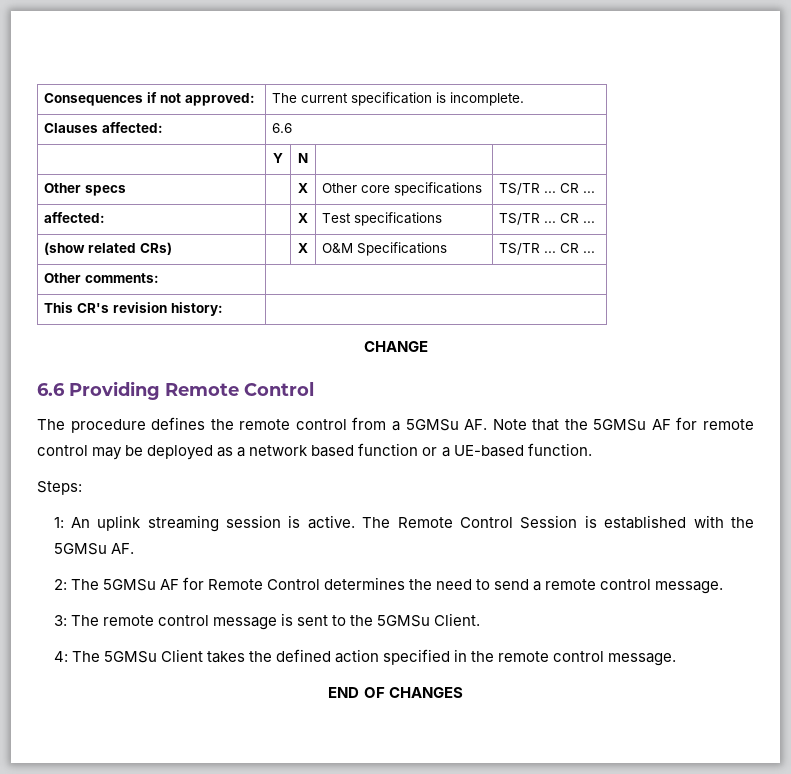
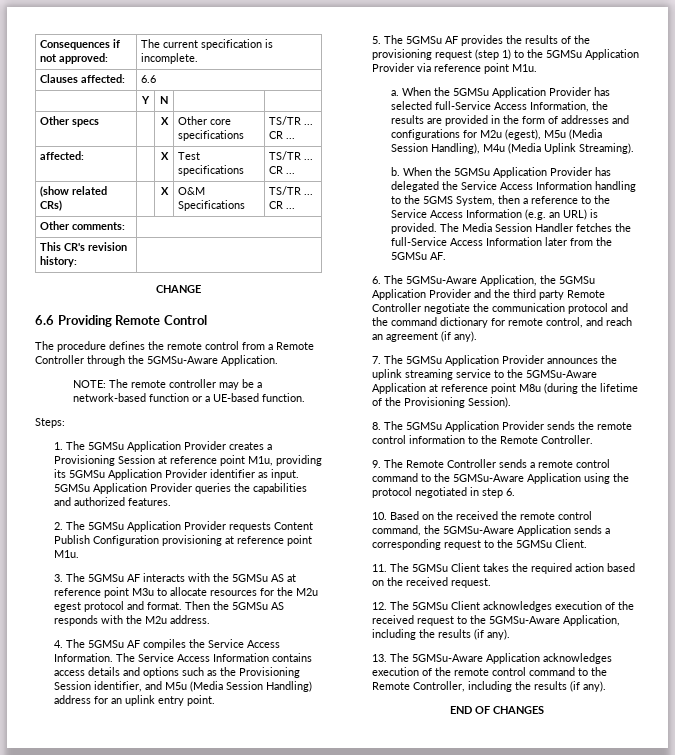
[405,417,754,431] [37,445,355,460] 5GMSu AF. Note that the 5GMSu AF for remote control may be deployed as a network based -> [276,342,314,350] [35,355,278,366] [72,379,262,390] [72,393,146,402] Remote Controller through the 5GMSu-Aware Application. // NOTE: The remote controller may be a network-based
[53,515,754,532] [53,543,134,555] [53,577,724,594] [53,613,328,630] 1: An uplink streaming session is active. The Remote Control Session is established with the 5GMSu AF. // 2: The 5GMSu AF for Remote Control determines the need to send a remote control message. // 3: The remote control message is sent -> [53,441,272,452] [53,455,322,466] [53,469,299,480] [53,483,307,494] [53,497,171,506] [53,521,313,532] [53,535,312,546] [53,550,79,558] [53,573,296,582] [53,587,318,598] [53,601,284,612] [53,615,210,626] [53,639,280,650] [53,653,312,662] [53,667,300,678] [53,681,312,692] [53,695,215,706] [371,35,590,46] [371,49,639,60] [371,63,537,74] [390,87,610,98] [390,101,608,112] [390,115,629,126] [390,129,602,140] [390,143,634,154] [390,167,611,178] [390,181,636,192] [390,195,610,206] [390,209,598,220] [390,223,631,234] [390,237,612,246] [390,252,446,260] [371,275,595,286] [371,289,605,300] [371,303,628,314] [371,317,632,328] [371,331,477,342] [371,355,617,366] [371,369,597,380] [371,383,638,394] [371,397,511,408] [371,421,632,432] [371,435,593,444] [371,459,610,468] [371,473,629,484] [371,487,515,498] [371,511,592,520] [371,525,610,536] [371,539,481,550] 1. The 5GMSu Application Provider creates a Provisioning Session at reference point M1u, providing its 5GMSu Application Provider identifier as input. 5GMSu Application Provider queries the capabilities and authorized features. // 2. The 5GMSu Application Provider requests Content Publish Configuration provisioning at reference point M1u. // 3. The 5GMSu AF interacts with the 5GMSu AS at reference point M3u to allocate resources for the M2u egest protocol and format. Then the 5GMSu AS responds with the M2u address. // 4. The 5GMSu AF compiles the Service Access Information. The Service Access Information contains access details and options such as the Provisioning Session identifier, and M5u (Media Session Handling) address for an uplink entry point. // 5. The 5GMSu AF provides the results of the provisioning request (step 1) to the 5GMSu Application Provider via reference point M1u. // a. When the 5GMSu Application Provider has selected full-Service Access Information, the results are provided in the form of addresses and configurations for M2u (egest), M5u (Media Session Handling), M4u (Media Uplink Streaming). // b. When the 5GMSu Application Provider has delegated the Service Access Information handling to the 5GMS System, then a reference to the Service Access Information (e.g. an URL) is provided. The Media Session Handler fetches the full-Service Access Information later from the 5GMSu AF. // 6. The 5GMSu-Aware Application, the 5GMSu Application Provider and the third party Remote Controller negotiate the communication protocol and the command dictionary for remote control, and reach an agreement (if any). // 7. The 5GMSu Application Provider announces the uplink streaming service to the 5GMSu-Aware Application at reference point M8u (during the lifetime of the Provisioning Session). // 8. The 5GMSu Application Provider sends the remote control information to the Remote Controller. // 9. The Remote Controller sends a remote control command to the 5GMSu-Aware Application using the protocol negotiated in step 6. // 10. Based on the received the remote control command, the 5GMSu-Aware Application sends a corresponding request
[53,651,68,662] 4: -> [371,564,387,572] 11.
[275,649,677,666] defined action specified in the remote control message. -> [530,563,635,574] [371,577,491,588] [371,601,634,612] [371,615,620,626] [371,629,510,640] [371,653,612,664] [371,667,607,676] [371,681,606,692] required action based on the received request. // 12. The 5GMSu Client acknowledges execution of the received request to the 5GMSu-Aware Application, including the results (if any). // 13. The 5GMSu-Aware Application acknowledges execution of the remote control command to the Remote Controller, including the results (if any).

